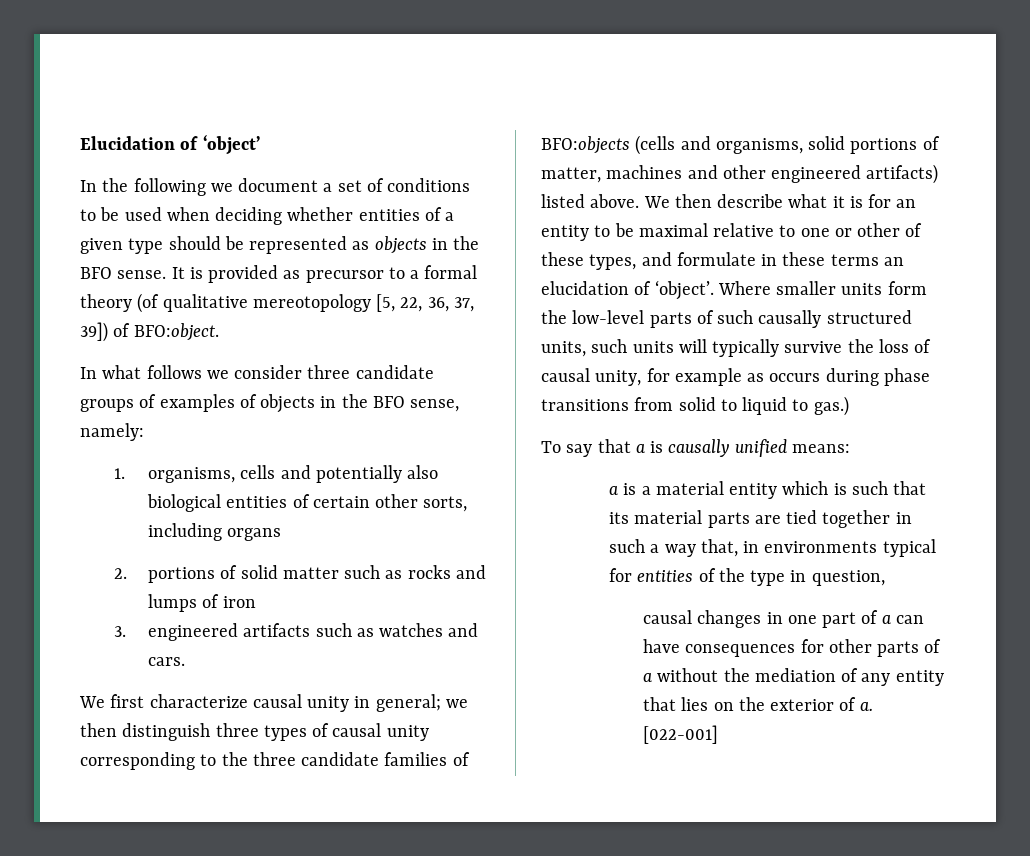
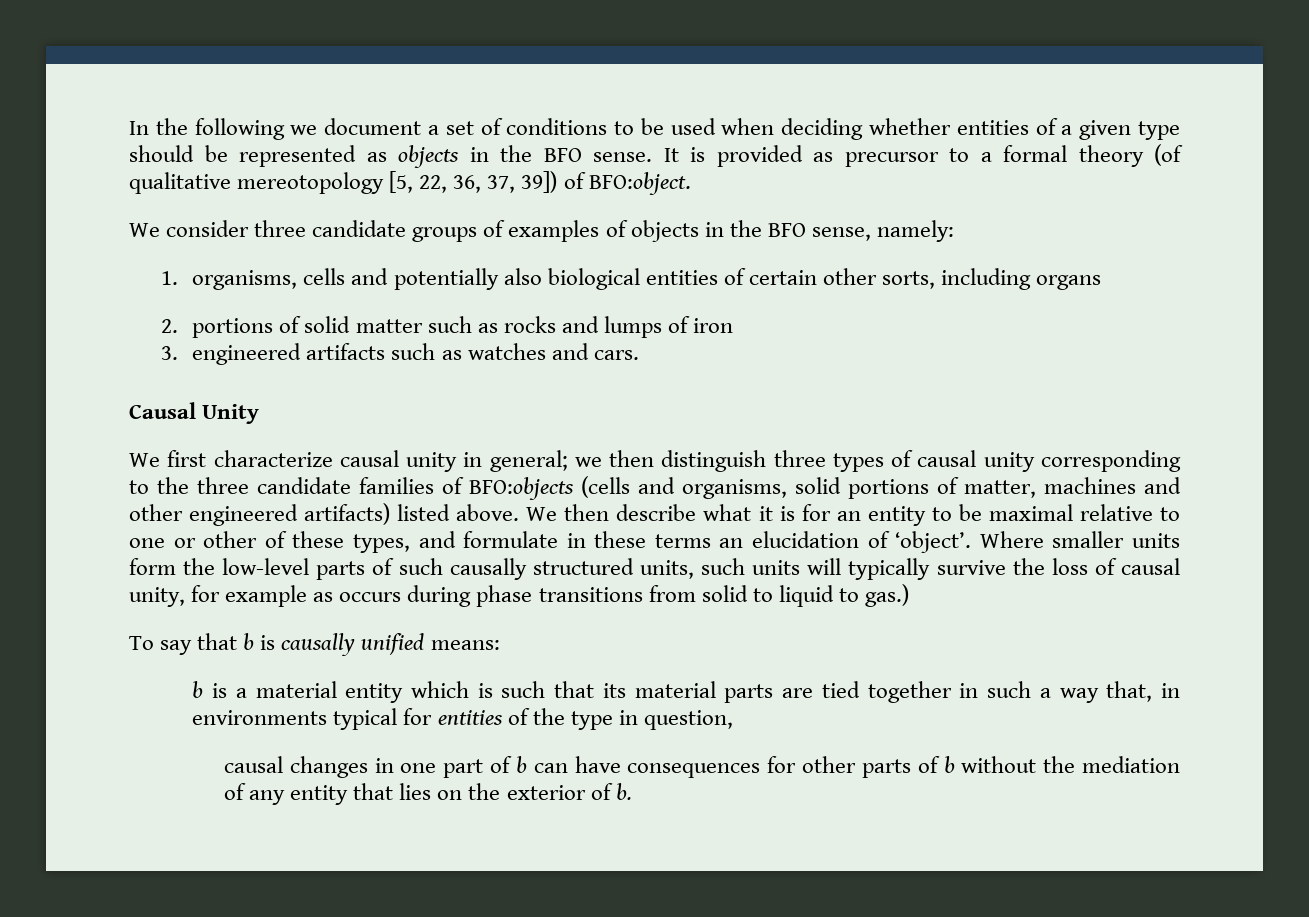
[80,135,260,155] Elucidation of ‘object’ // -> (129, 128) none
[80,365,229,379] In what follows we -> [129,223,160,237] We
(186, 661) none -> [129,402,260,424] // Causal Unity
[635,443,645,453] a -> [243,633,255,650] b
[609,485,619,495] a -> [192,681,204,698] b
[881,614,891,624] a -> [515,756,527,773] b
[643,672,653,682] a -> [943,756,955,773] b
[859,701,873,711] [643,725,719,744] a. [022-001] -> [615,783,632,800] b.

